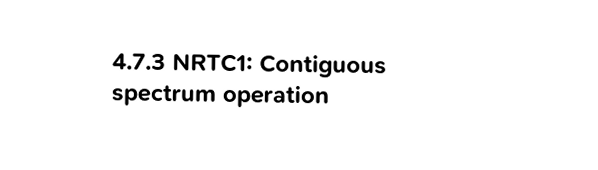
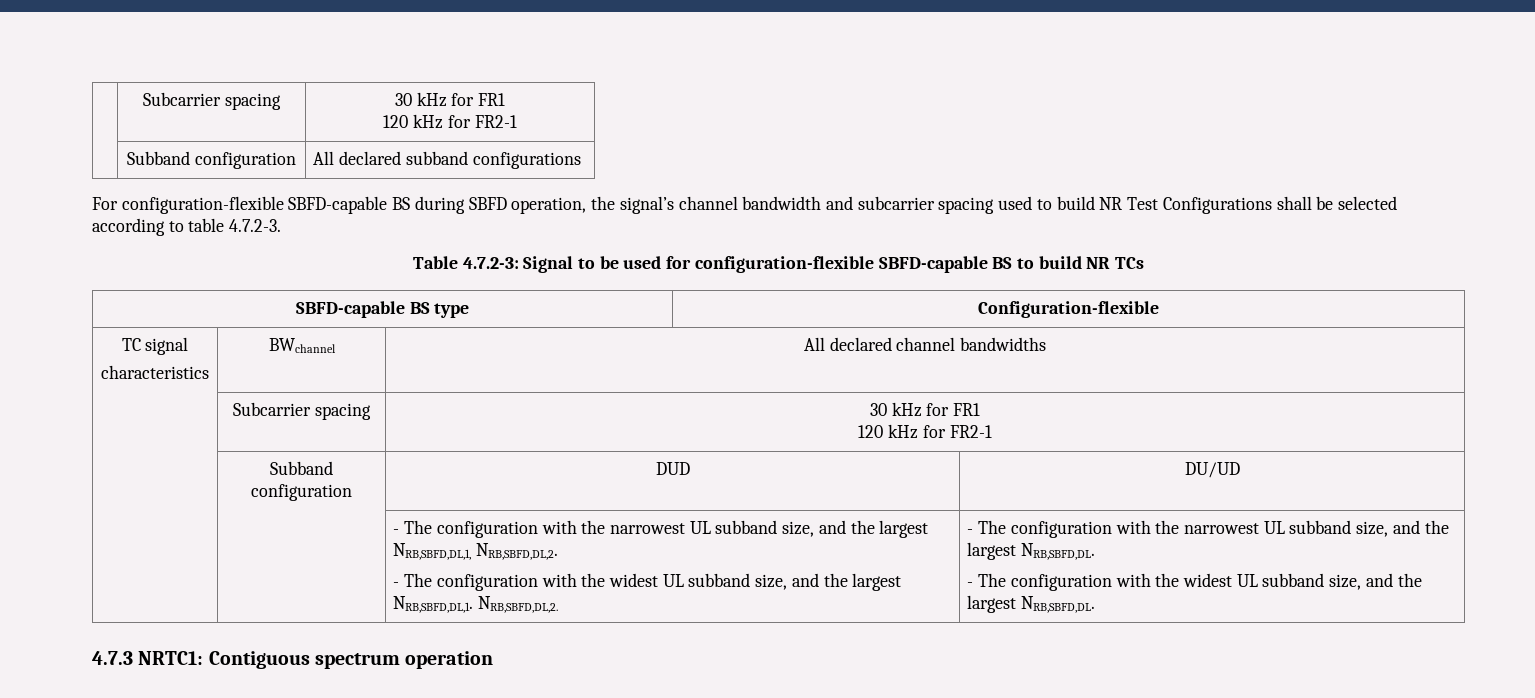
(112, 62) none -> [143,92,281,110] [394,92,506,107] [383,114,517,129] [127,151,296,169] [313,151,581,169] [92,196,1397,214] [92,218,282,236] [412,256,1145,273] [295,301,470,318] [978,301,1159,318] [121,337,189,355] [101,365,209,379] [268,338,336,353] [803,337,1047,351] [233,402,371,420] [869,402,981,417] [858,424,992,439] [270,461,333,475] [251,484,352,501] [655,462,690,475] [1184,462,1240,478] [393,520,929,538] [393,543,559,560] [393,573,902,591] [393,596,559,613] [967,520,1449,538] [967,542,1096,560] [967,573,1422,591] [967,595,1096,613] | Subcarrier spacing | 30 kHz for FR1 // 120 kHz for FR2-1 // | Subband configuration | All declared subband configurations // For configuration-flexible SBFD-capable BS during SBFD operation, the signal’s channel bandwidth and subcarrier spacing used to build NR Test Configurations shall be selected according to table 4.7.2-3. // Table 4.7.2-3: Signal to be used for configuration-flexible SBFD-capable BS to build NR TCs // SBFD-capable BS type | Configuration-flexible // TC signal // characteristics | BWchannel | All declared channel bandwidths // | Subcarrier spacing | 30 kHz for FR1 // 120 kHz for FR2-1 // | Subband configuration | DUD | DU/UD // | | - The configuration with the narrowest UL subband size, and the largest NRB,SBFD,DL,1, NRB,SBFD,DL,2. // - The configuration with the widest UL subband size, and the largest NRB,SBFD,DL,1. NRB,SBFD,DL,2. | - The configuration with the narrowest UL subband size, and the largest NRB,SBFD,DL. // - The configuration with the widest UL subband size, and the largest NRB,SBFD,DL. //

